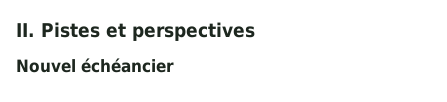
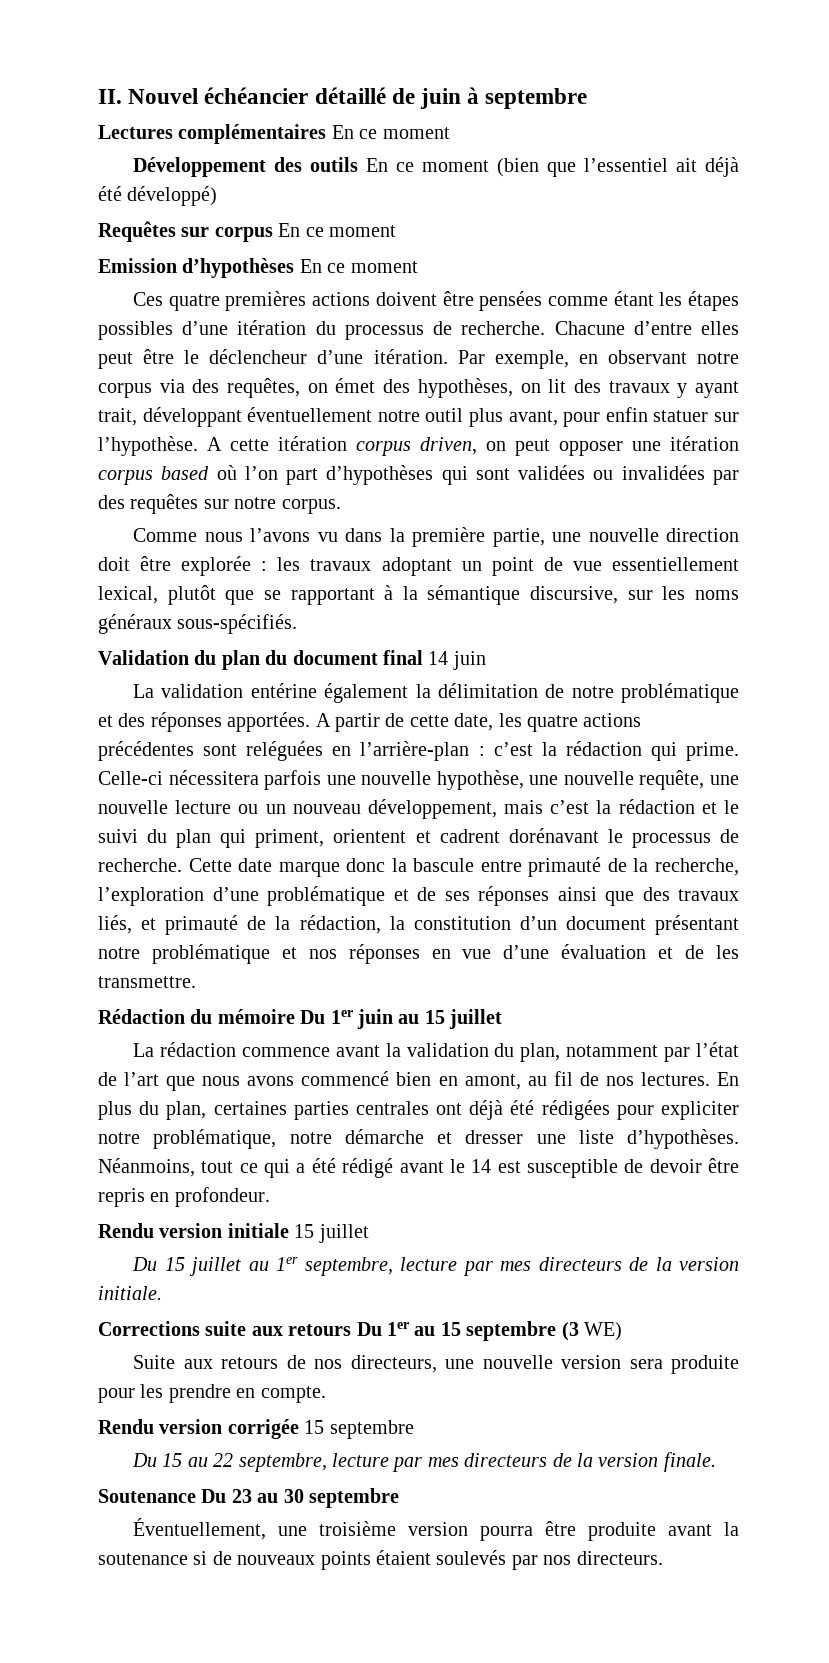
[41,22,255,41] [16,58,174,73] Pistes et perspectives // Nouvel échéancier -> [128,87,588,109] [98,124,450,144] [133,157,739,177] [98,186,218,206] [98,221,396,242] [98,258,418,278] [133,291,739,311] [98,320,739,340] [98,349,740,369] [98,378,739,398] [98,407,740,427] [98,436,739,456] [98,465,739,485] [98,494,341,514] [133,527,739,547] [98,556,740,576] [98,585,739,605] [98,614,298,634] [98,650,486,670] [133,683,739,703] [98,712,642,732] [98,741,740,761] [98,770,739,790] [98,799,739,819] [98,828,740,848] [98,857,739,877] [98,886,739,906] [98,915,740,935] [98,944,739,964] [98,976,196,988] [98,1009,503,1029] [133,1042,739,1062] [98,1071,739,1091] [98,1100,739,1120] [98,1129,739,1149] [98,1158,739,1178] [98,1187,270,1207] [98,1223,369,1243] [132,1257,739,1276] [98,1286,162,1300] [98,1321,622,1341] [133,1355,739,1374] [98,1384,326,1403] [98,1419,414,1439] [132,1452,716,1472] [98,1488,399,1508] [133,1518,739,1541] [98,1550,663,1570] Nouvel échéancier détaillé de juin à septembre // Lectures complémentaires En ce moment // Développement des outils En ce moment (bien que l’essentiel ait déjà été développé) // Requêtes sur corpus En ce moment // Emission d’hypothèses En ce moment // Ces quatre premières actions doivent être pensées comme étant les étapes possibles d’une itération du processus de recherche. Chacune d’entre elles peut être le déclencheur d’une itération. Par exemple, en observant notre corpus via des requêtes, on émet des hypothèses, on lit des travaux y ayant trait, développant éventuellement notre outil plus avant, pour enfin statuer sur l’hypothèse. A cette itération corpus driven, on peut opposer une itération corpus based où l’on part d’hypothèses qui sont validées ou invalidées par des requêtes sur notre corpus. // Comme nous l’avons vu dans la première partie, une nouvelle direction doit être explorée : les travaux adoptant un point de vue essentiellement lexical, plutôt que se rapportant à la sémantique discursive, sur les noms généraux sous-spécifiés. // Validation du plan du document final 14 juin // La validation entérine également la délimitation de notre problématique et des réponses apportées. A partir de cette date, les quatre actions précédentes sont reléguées en l’arrière-plan : c’est la rédaction qui prime. Celle-ci nécessitera parfois une nouvelle hypothèse, une nouvelle requête, une nouvelle lecture ou un nouveau développement, mais c’est la rédaction et le suivi du plan qui priment, orientent et cadrent dorénavant le processus de recherche. Cette date marque donc la bascule entre primauté de la recherche, l’exploration d’une problématique et de ses réponses ainsi que des travaux liés, et primauté de la rédaction, la constitution d’un document présentant notre problématique et nos réponses en vue d’une évaluation et de les transmettre. // Rédaction du mémoire Du 1er juin au 15 juillet // La rédaction commence avant la validation du plan, notamment par l’état de l’art que nous avons commencé bien en amont, au fil de nos lectures. En plus du plan, certaines parties centrales ont déjà été rédigées pour expliciter notre problématique, notre démarche et dresser une liste d’hypothèses. Néanmoins, tout ce qui a été rédigé avant le 14 est susceptible de devoir être repris en profondeur. // Rendu version initiale 15 juillet // Du 15 juillet au 1er septembre, lecture par mes directeurs de la version initiale. // Corrections suite aux retours Du 1er au 15 septembre (3 WE) // Suite aux retours de nos directeurs, une nouvelle version sera produite pour les prendre en compte. // Rendu version corrigée 15 septembre // Du 15 au 22 septembre, lecture par mes directeurs de la version finale. // Soutenance Du 23 au 30 septembre // Éventuellement, une troisième version pourra être produite avant la soutenance si de nouveaux points étaient soulevés par nos directeurs.

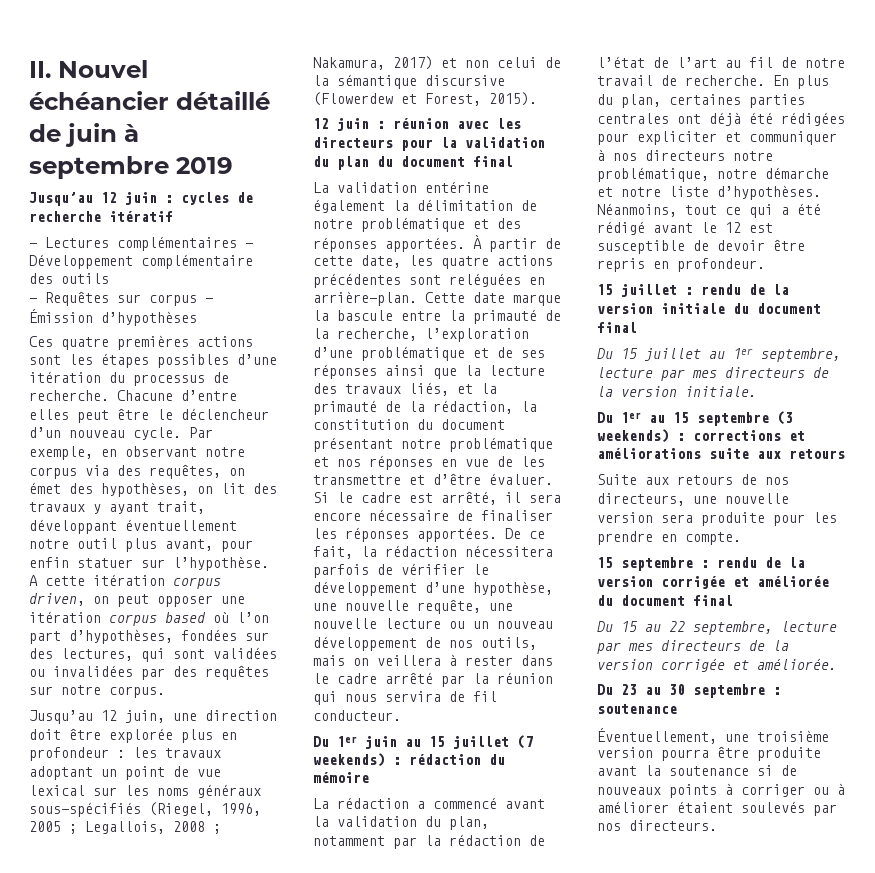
[98,124,450,144] [133,157,739,177] [98,186,218,206] [98,221,396,242] [98,258,418,278] // Lectures complémentaires En ce moment // Développement des outils En ce moment (bien que l’essentiel ait déjà été développé) // Requêtes sur corpus En ce moment // Emission d’hypothèses En ce moment -> [176,157,233,174] [29,192,253,206] [29,211,173,222] [29,236,253,251] [29,254,253,269] [29,273,109,284] [29,291,213,306] [29,309,197,326] 2019 // Jusqu’au 12 juin : cycles de recherche itératif // - Lectures complémentaires - Développement complémentaire des outils // - Requêtes sur corpus - Émission d’hypothèses
[375,291,654,311] doivent être pensées comme étant -> [29,355,61,365] sont
[317,349,448,364] d’une itération. -> [29,427,181,440] d’un nouveau cycle.
[326,465,434,485] d’hypothèses -> [69,629,269,644] [29,648,133,661] d’hypothèses, fondées sur des lectures,
[133,527,659,547] Comme nous l’avons vu dans la première partie, une nouvelle -> [29,710,197,724] Jusqu’au 12 juin, une
(252, 566) none -> [181,729,237,743] [29,747,109,761] plus en profondeur
[612,557,740,571] [98,585,739,605] [98,614,298,634] [98,650,189,665] essentiellement lexical, plutôt que se rapportant à la sémantique discursive, sur les noms généraux sous-spécifiés. // Validation -> [29,784,261,798] [29,802,261,817] [29,821,221,834] [313,56,561,70] [313,74,505,89] [313,92,537,106] [313,118,521,131] [313,137,545,151] lexical sur les noms généraux sous-spécifiés (Riegel, 1996, 2005 ; Legallois, 2008 ; Nakamura, 2017) et non celui de la sémantique discursive (Flowerdew et Forest, 2015). // 12 juin : réunion avec les directeurs pour la validation
[428,651,486,670] 14 juin -> (513, 161) none
[315,713,331,727] A -> [473,235,482,249] À
[360,741,740,761] [98,770,739,790] [98,799,739,819] [98,828,740,848] [98,858,182,872] l’arrière-plan : c’est la rédaction qui prime. Celle-ci nécessitera parfois une nouvelle hypothèse, une nouvelle requête, une nouvelle lecture ou un nouveau développement, mais c’est la rédaction et le suivi du plan qui priment, orientent et cadrent dorénavant le processus de recherche. -> [313,291,417,306] arrière-plan.
[346,858,386,872] donc -> (561, 300) none
(522, 866) none -> [449,310,465,321] la
(634, 898) none -> [465,365,545,376] la lecture
(157, 924) none -> [481,383,497,394] la
[519,916,557,930] d’un -> [417,419,433,430] du
[503,944,739,959] [98,976,196,988] [98,1009,295,1024] d’une évaluation et de les transmettre. // Rédaction du mémoire -> [497,456,545,467] [313,473,553,485] [313,491,561,505] [313,509,553,521] [313,527,545,542] [313,545,553,559] [313,563,489,578] [313,581,553,596] [313,599,513,614] [313,618,553,629] [313,636,537,651] [313,654,553,666] [313,672,553,687] [313,691,497,705] [313,710,401,721] de les transmettre et d’être évaluer. Si le cadre est arrêté, il sera encore nécessaire de finaliser les réponses apportées. De ce fait, la rédaction nécessitera parfois de vérifier le développement d’une hypothèse, une nouvelle requête, une nouvelle lecture ou un nouveau développement de nos outils, mais on veillera à rester dans le cadre arrêté par la réunion qui nous servira de fil conducteur. //
(503, 1019) none -> [517,735,533,749] [313,753,505,767] [313,772,369,783] (7 weekends) : rédaction du mémoire
[241,1047,330,1057] commence -> [417,797,497,809] a commencé
[696,1042,739,1057] [98,1071,710,1091] l’état de l’art que nous avons commencé bien en amont, au fil de nos lectures. -> [425,834,545,846] [597,56,845,68] [597,75,765,86] la rédaction de l’état de l’art au fil de notre travail de recherche.
(739, 1110) none -> [725,131,837,145] [597,149,725,161] et communiquer à nos directeurs
[465,1130,566,1144] dresser une -> [621,187,661,197] notre
[471,1159,492,1173] 14 -> [725,222,741,233] 12
[98,1223,369,1243] Rendu version initiale 15 juillet -> [597,284,789,297] [597,303,821,314] [597,322,637,333] 15 juillet : rendu de la version initiale du document final
[98,1321,352,1336] Corrections suite aux retours -> (757, 391) none
[583,1322,622,1341] WE) -> [597,429,805,443] [597,448,845,459] weekends) : corrections et améliorations suite aux retours
[98,1419,414,1439] Rendu version corrigée 15 septembre -> [597,557,805,571] [597,576,829,589] [597,595,733,606] 15 septembre : rendu de la version corrigée et améliorée du document final
[663,1452,716,1472] [98,1489,196,1503] finale. // Soutenance -> [661,658,837,672] corrigée et améliorée. //
(399, 1498) none -> [773,687,781,695] [597,704,677,714] : soutenance
(371, 1560) none -> [725,783,845,797] [597,801,669,813] à corriger ou à améliorer

